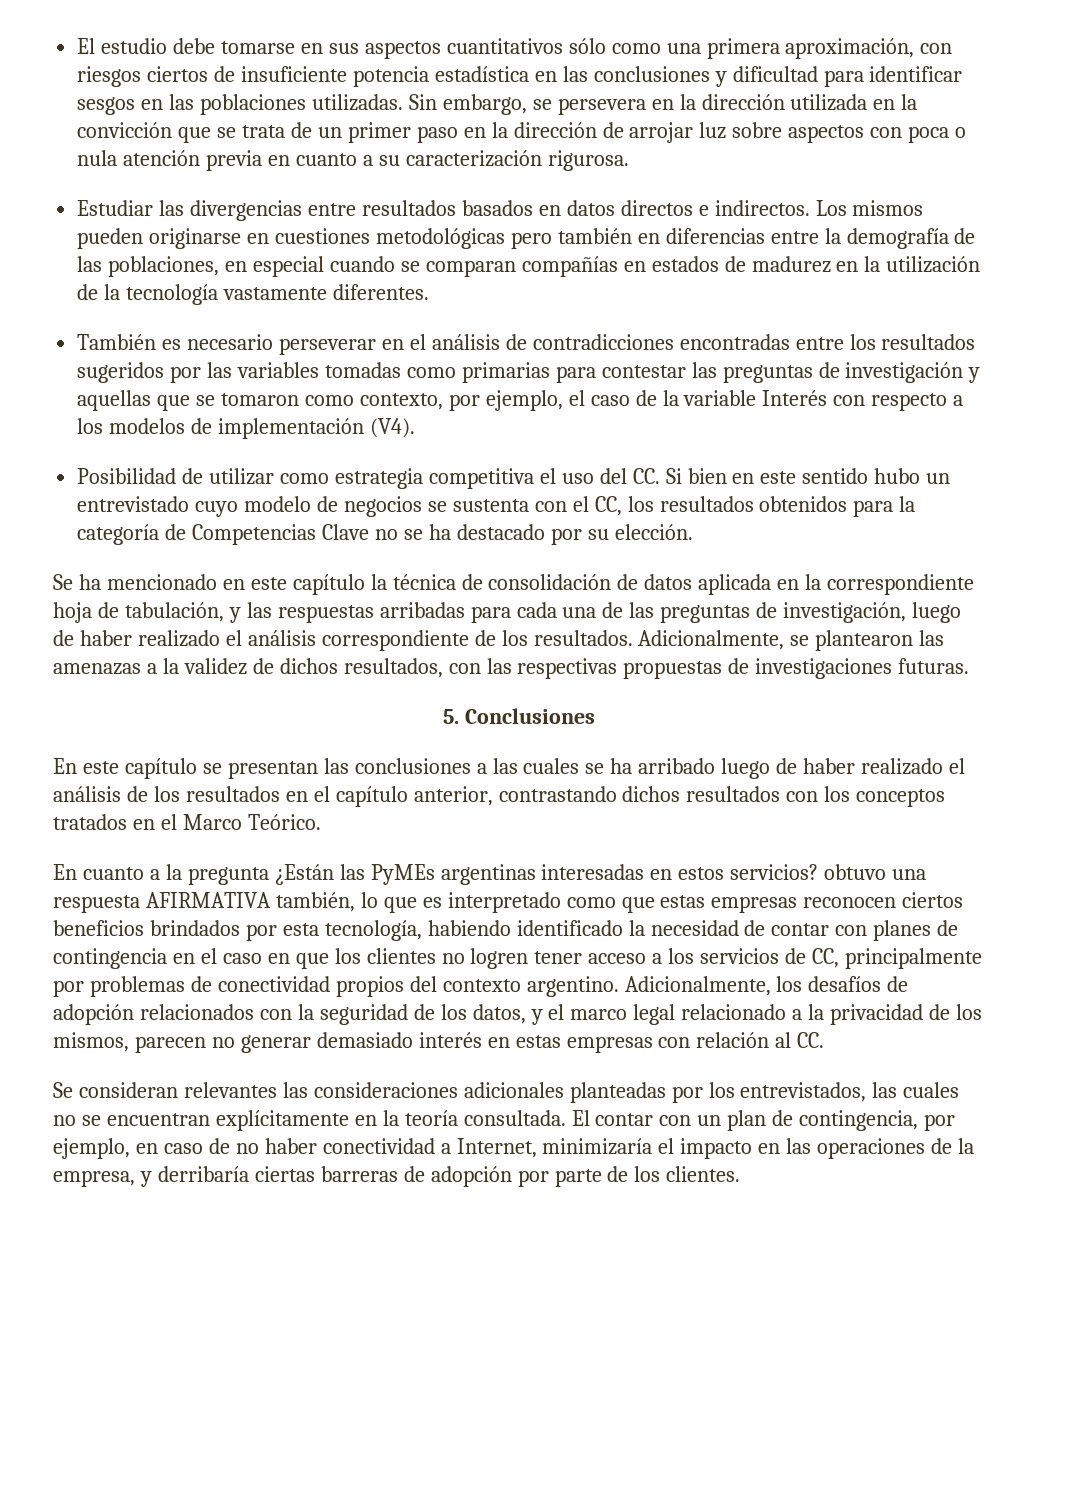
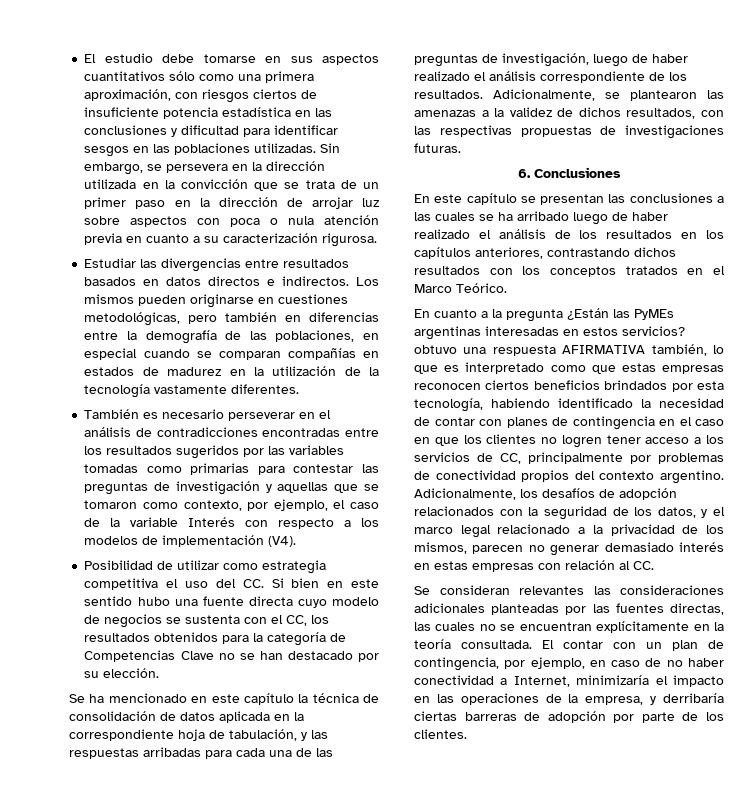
[375,228,505,249] metodológicas -> [84,312,181,326] metodológicas,
[926,473,951,484] [77,496,190,512] un entrevistado -> [174,596,293,606] una fuente directa
[428,524,451,540] ha -> [259,651,283,660] han
[443,709,460,724] 5. -> [518,169,531,178] 6.
[313,786,493,807] el capítulo anterior, -> [706,230,724,239] [414,247,543,259] los capítulos anteriores,
[708,1082,867,1102] los entrevistados, -> [592,603,724,615] las fuentes directas,

